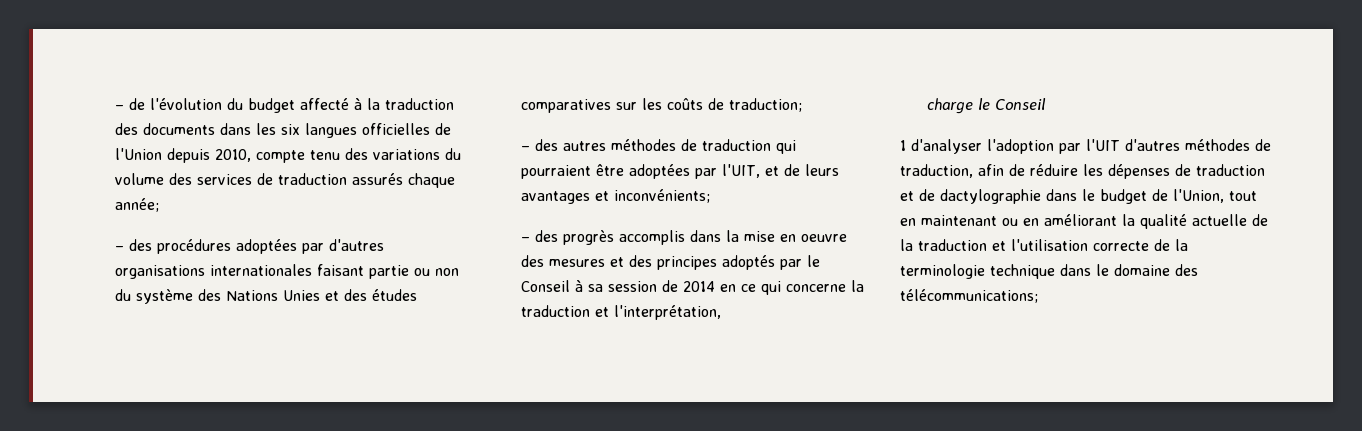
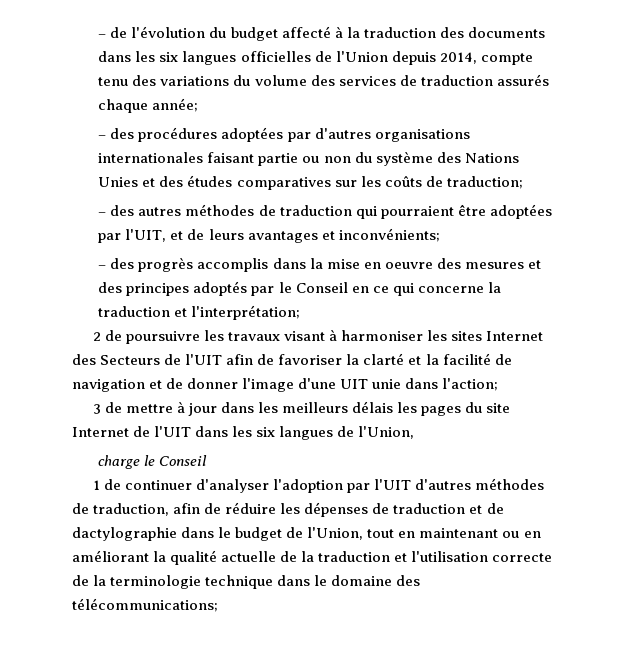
[215,149,252,162] 2010, -> [439,52,477,64] 2014,
[575,280,716,292] à sa session de 2014 -> (348, 287) none
[614,305,722,320] l'interprétation, -> [191,305,301,320] [92,329,544,344] [72,353,512,365] [72,378,499,392] [92,401,511,416] [72,426,415,440] l'interprétation; // 2 de poursuivre les travaux visant à harmoniser les sites Internet des Secteurs de l'UIT afin de favoriser la clarté et la facilité de navigation et de donner l'image d'une UIT unie dans l'action; // 3 de mettre à jour dans les meilleurs délais les pages du site Internet de l'UIT dans les six langues de l'Union,
(906, 145) none -> [103,479,192,490] de continuer

